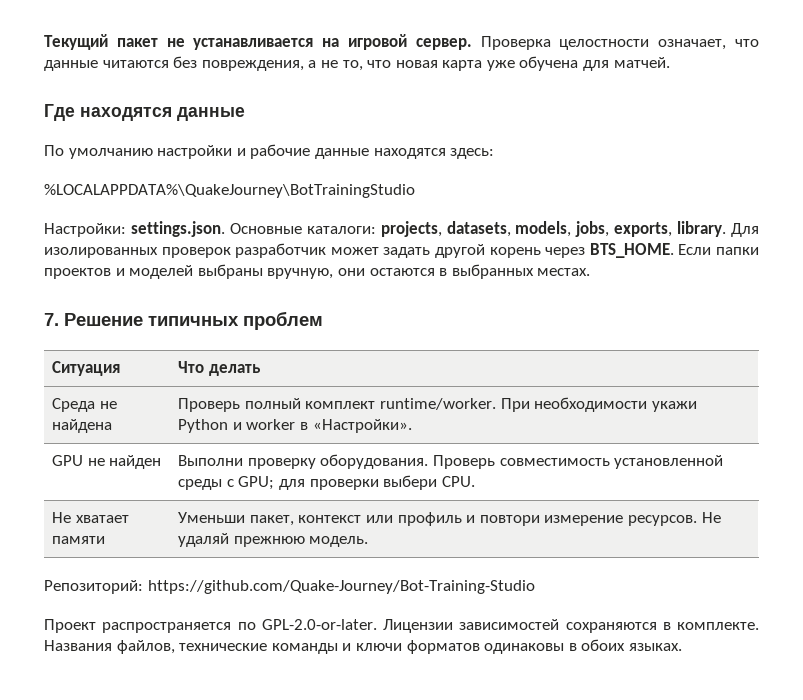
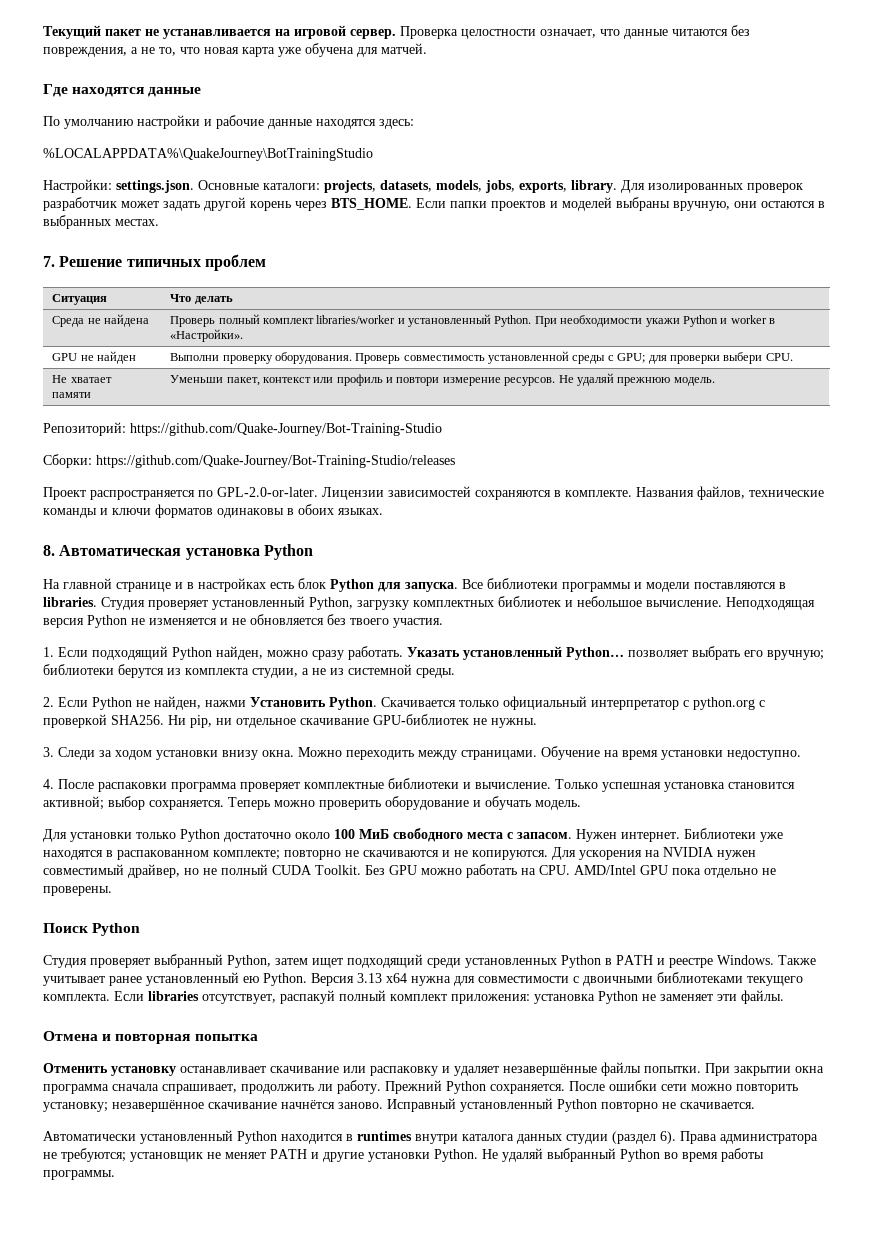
[380,398,497,410] runtime/worker. -> [316,314,532,327] libraries/worker и установленный Python.
(535, 587) none -> [43,454,455,468] // Сборки: https://github.com/Quake-Journey/Bot-Training-Studio/releases
(682, 647) none -> [43,544,313,560] [43,578,786,592] [43,596,815,610] [43,614,443,628] [43,646,824,660] [43,664,455,678] [43,696,765,710] [43,714,537,728] [43,746,801,760] [43,778,795,792] [43,796,581,810] [43,828,783,842] [43,847,756,860] [43,864,776,878] [43,886,112,896] [43,923,141,936] [43,954,816,968] [43,972,803,986] [43,990,784,1004] [43,1031,258,1044] [43,1062,824,1076] [43,1080,798,1094] [43,1098,755,1112] [43,1130,818,1144] [43,1148,764,1162] [43,1170,115,1180] // 8. Автоматическая установка Python // На главной странице и в настройках есть блок Python для запуска. Все библиотеки программы и модели поставляются в libraries. Студия проверяет установленный Python, загрузку комплектных библиотек и небольшое вычисление. Неподходящая версия Python не изменяется и не обновляется без твоего участия. // 1. Если подходящий Python найден, можно сразу работать. Указать установленный Python… позволяет выбрать его вручную; библиотеки берутся из комплекта студии, а не из системной среды. // 2. Если Python не найден, нажми Установить Python. Скачивается только официальный интерпретатор с python.org с проверкой SHA256. Ни pip, ни отдельное скачивание GPU-библиотек не нужны. // 3. Следи за ходом установки внизу окна. Можно переходить между страницами. Обучение на время установки недоступно. // 4. После распаковки программа проверяет комплектные библиотеки и вычисление. Только успешная установка становится активной; выбор сохраняется. Теперь можно проверить оборудование и обучать модель. // Для установки только Python достаточно около 100 МиБ свободного места с запасом. Нужен интернет. Библиотеки уже находятся в распакованном комплекте; повторно не скачиваются и не копируются. Для ускорения на NVIDIA нужен совместимый драйвер, но не полный CUDA Toolkit. Без GPU можно работать на CPU. AMD/Intel GPU пока отдельно не проверены. // Поиск Python // Студия проверяет выбранный Python, затем ищет подходящий среди установленных Python в PATH и реестре Windows. Также учитывает ранее установленный ею Python. Версия 3.13 x64 нужна для совместимости с двоичными библиотеками текущего комплекта. Если libraries отсутствует, распакуй полный комплект приложения: установка Python не заменяет эти файлы. // Отмена и повторная попытка // Отменить установку останавливает скачивание или распаковку и удаляет незавершённые файлы попытки. При закрытии окна программа сначала спрашивает, продолжить ли работу. Прежний Python сохраняется. После ошибки сети можно повторить установку; незавершённое скачивание начнётся заново. Исправный установленный Python повторно не скачивается. // Автоматически установленный Python находится в runtimes внутри каталога данных студии (раздел 6). Права администратора не требуются; установщик не меняет PATH и другие установки Python. Не удаляй выбранный Python во время работы программы.

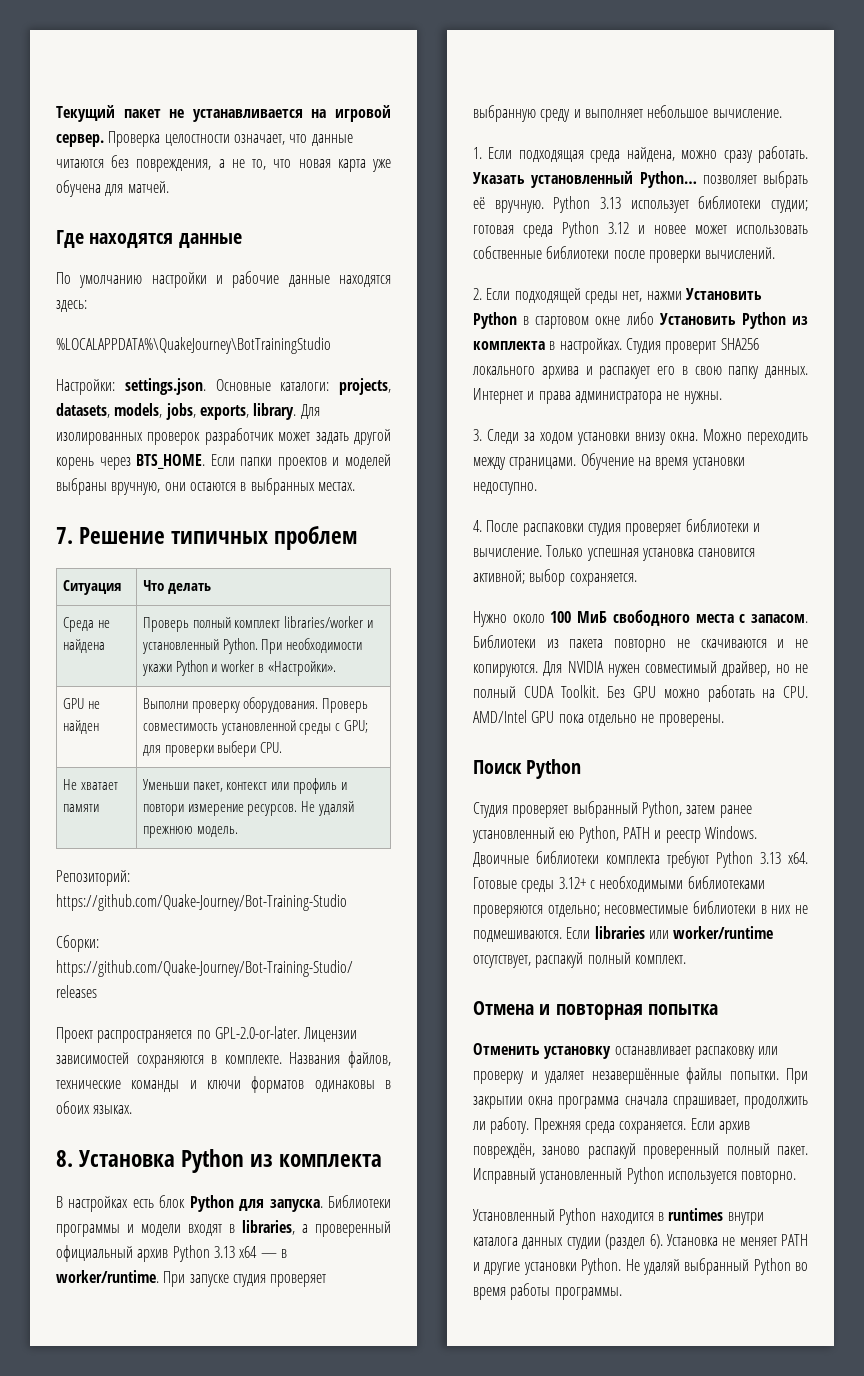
[59,544,313,560] [43,578,194,592] Автоматическая установка Python // На главной странице и в -> [79,1149,383,1173] [56,1196,63,1208] Установка Python из комплекта // В
[462,578,558,589] Все библиотеки -> [328,1195,391,1208] Библиотеки
[694,582,786,589] [43,596,815,610] [43,614,443,628] поставляются в libraries. Студия проверяет установленный Python, загрузку комплектных библиотек и небольшое вычисление. Неподходящая версия Python не изменяется и не обновляется без твоего участия. -> [188,1220,391,1237] [56,1245,287,1262] [56,1270,327,1287] [473,105,782,122] входят в libraries, а проверенный официальный архив Python 3.13 x64 — в worker/runtime. При запуске студия проверяет выбранную среду и выполняет небольшое вычисление.
[92,646,263,660] подходящий Python найден, -> [518,147,675,163] подходящая среда найдена,
[744,650,824,660] [43,664,455,678] [43,696,765,710] [43,714,469,728] его вручную; библиотеки берутся из комплекта студии, а не из системной среды. // 2. Если Python не найден, нажми Установить Python. Скачивается только официальный интерпретатор с python.org с проверкой SHA256. Ни pip, ни отдельное скачивание GPU-библиотек -> [473,196,808,213] [473,221,808,238] [473,246,776,263] [473,288,762,304] [473,312,808,329] [473,338,759,354] [472,366,808,379] [473,388,662,404] её вручную. Python 3.13 использует библиотеки студии; готовая среда Python 3.12 и новее может использовать собственные библиотеки после проверки вычислений. // 2. Если подходящей среды нет, нажми Установить Python в стартовом окне либо Установить Python из комплекта в настройках. Студия проверит SHA256 локального архива и распакует его в свою папку данных. Интернет и права администратора
[171,782,384,792] программа проверяет комплектные -> [587,523,682,536] студия проверяет
[228,796,581,810] [43,829,291,842] Теперь можно проверить оборудование и обучать модель. // Для установки только Python достаточно -> [473,611,507,627] // Нужно
[576,828,783,842] [43,850,280,860] Нужен интернет. Библиотеки уже находятся в распакованном комплекте; -> [473,635,604,648] Библиотеки из пакета
[579,850,660,860] ускорения на -> (563, 668) none
[312,954,816,968] [43,972,803,986] [43,990,784,1004] ищет подходящий среди установленных Python в PATH и реестре Windows. Также учитывает ранее установленный ею Python. Версия 3.13 x64 нужна для совместимости с двоичными библиотеками текущего комплекта. Если libraries отсутствует, распакуй полный комплект приложения: установка Python не заменяет эти файлы. -> [719,805,752,818] [472,826,757,843] [473,851,808,868] [473,876,765,893] [473,901,808,918] [473,926,774,942] [473,952,686,968] ранее установленный ею Python, PATH и реестр Windows. Двоичные библиотеки комплекта требуют Python 3.13 x64. Готовые среды 3.12+ с необходимыми библиотеками проверяются отдельно; несовместимые библиотеки в них не подмешиваются. Если libraries или worker/runtime отсутствует, распакуй полный комплект.
[270,1066,438,1076] скачивание или распаковку -> [694,1046,779,1059] [473,1071,524,1084] распаковку или проверку
[385,1080,798,1094] [43,1098,755,1112] [43,1130,233,1144] Прежний Python сохраняется. После ошибки сети можно повторить установку; незавершённое скачивание начнётся заново. Исправный установленный Python повторно не скачивается. // Автоматически установленный -> [533,1118,750,1134] [473,1143,808,1159] [473,1167,797,1184] [473,1209,555,1221] Прежняя среда сохраняется. Если архив повреждён, заново распакуй проверенный полный пакет. Исправный установленный Python используется повторно. // Установленный
[680,1131,818,1144] [43,1148,203,1162] Права администратора не требуются; установщик -> [666,1234,718,1246] Установка

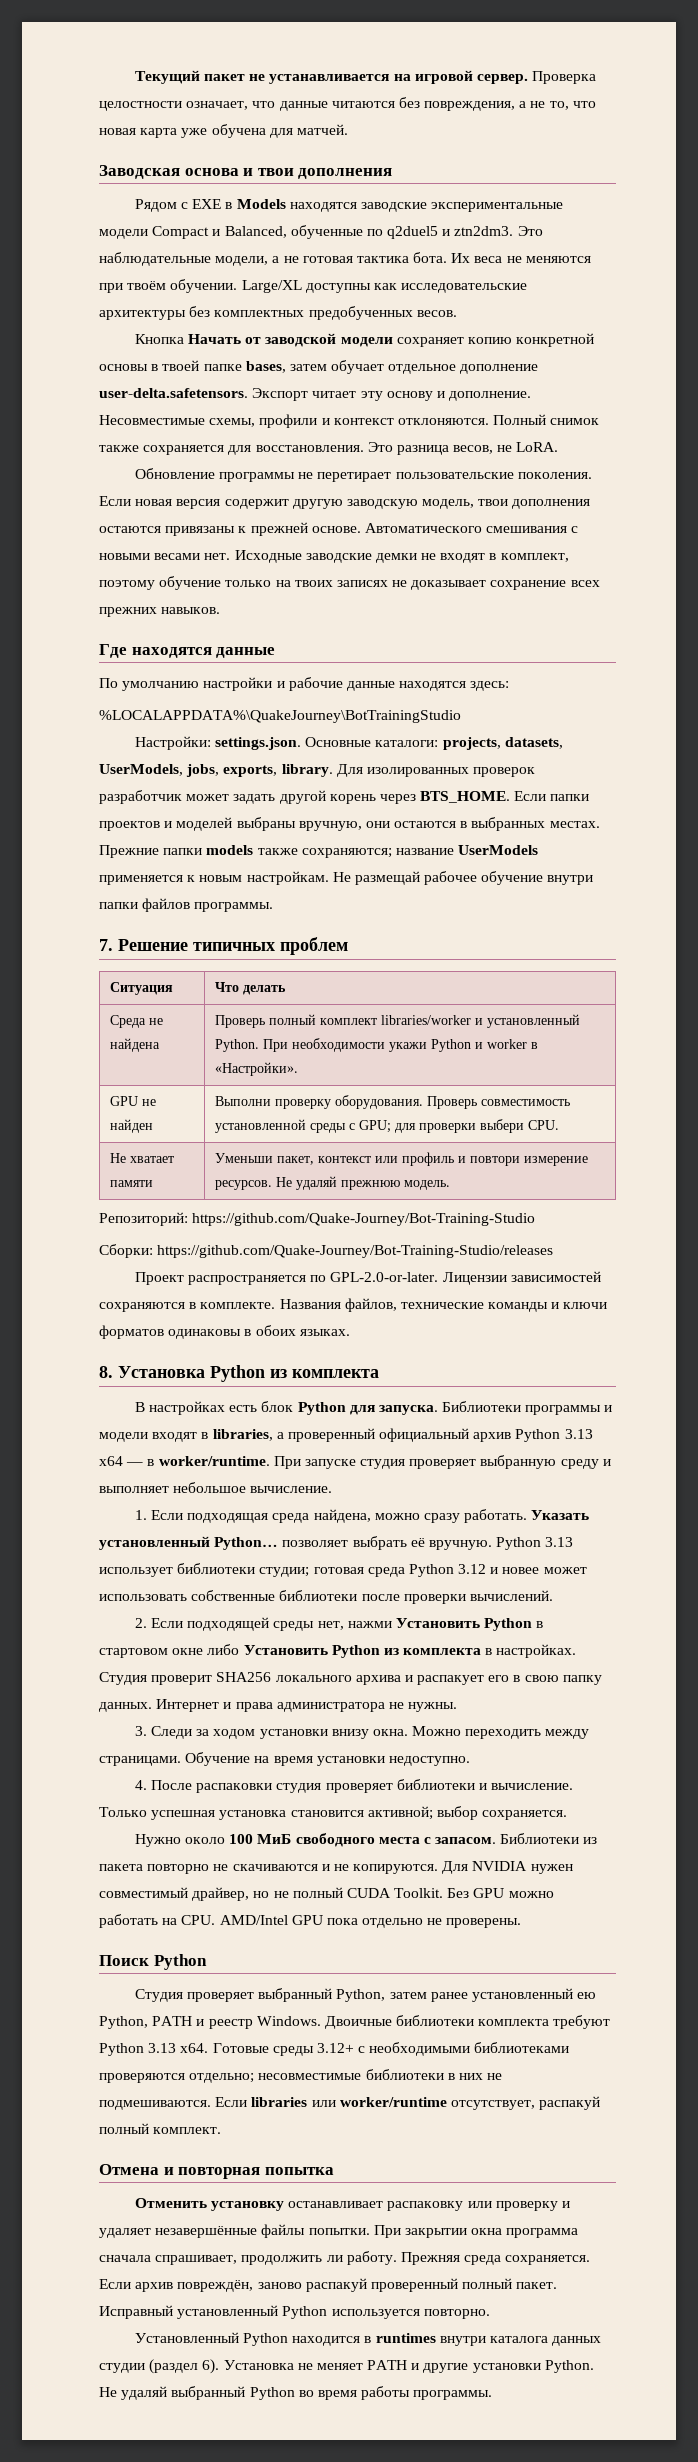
(169, 187) none -> [99,165,393,179] [134,199,564,212] [99,225,543,239] [99,252,591,266] [99,279,528,293] [99,306,457,320] [134,333,595,347] [99,360,539,374] [99,388,532,401] [99,414,600,428] [99,442,559,455] [134,468,592,482] [99,496,591,509] [99,522,579,536] [99,550,569,563] [99,576,600,590] [99,607,221,617] // Заводская основа и твои дополнения // Рядом с EXE в Models находятся заводские экспериментальные модели Compact и Balanced, обученные по q2duel5 и ztn2dm3. Это наблюдательные модели, а не готовая тактика бота. Их веса не меняются при твоём обучении. Large/XL доступны как исследовательские архитектуры без комплектных предобученных весов. // Кнопка Начать от заводской модели сохраняет копию конкретной основы в твоей папке bases, затем обучает отдельное дополнение user-delta.safetensors. Экспорт читает эту основу и дополнение. Несовместимые схемы, профили и контекст отклоняются. Полный снимок также сохраняется для восстановления. Это разница весов, не LoRA. // Обновление программы не перетирает пользовательские поколения. Если новая версия содержит другую заводскую модель, твои дополнения остаются привязаны к прежней основе. Автоматического смешивания с новыми весами нет. Исходные заводские демки не входят в комплект, поэтому обучение только на твоих записях не доказывает сохранение всех прежних навыков.
[114,403,163,418] models, -> [99,764,183,776] UserModels,
(355, 486) none -> [99,845,539,858] [99,871,594,885] [99,898,274,912] Прежние папки models также сохраняются; название UserModels применяется к новым настройкам. Не размещай рабочее обучение внутри папки файлов программы.

